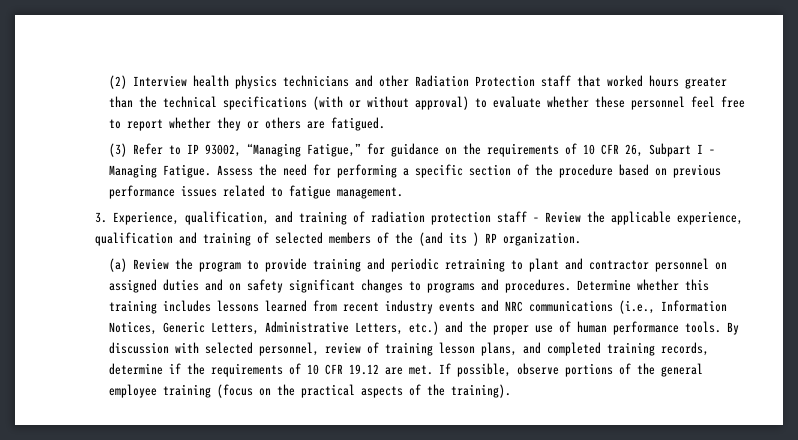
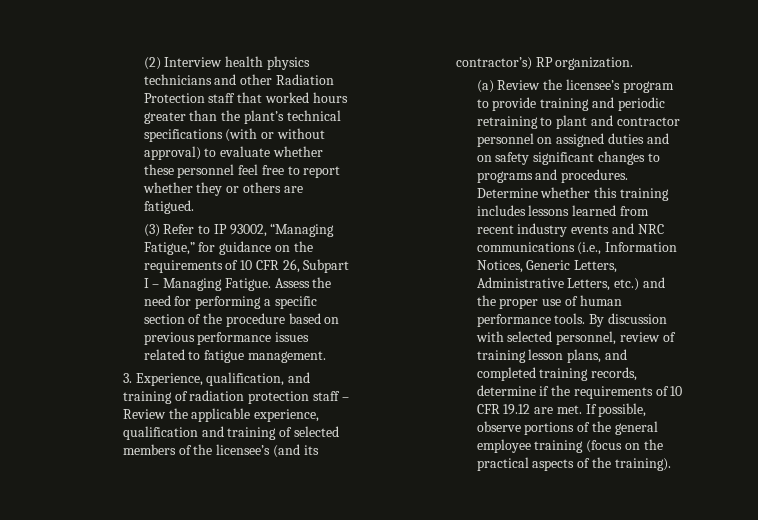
(158, 102) none -> [243,110,284,124] plant’s
(413, 238) none -> [216,444,271,455] licensee’s
[472,232,479,246] ) -> [455,57,532,70] contractor’s)
(194, 264) none -> [565,79,620,90] licensee’s

